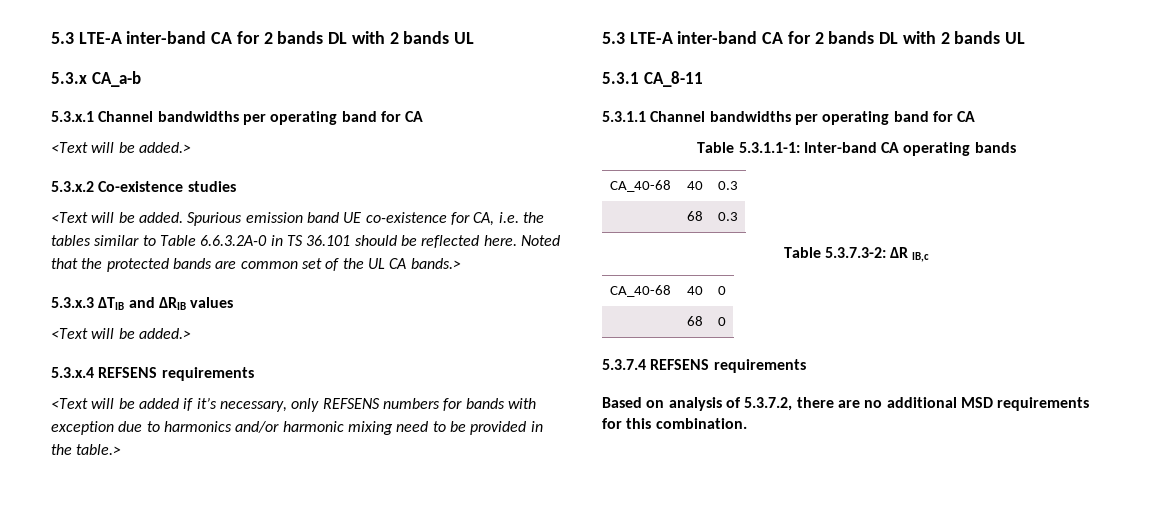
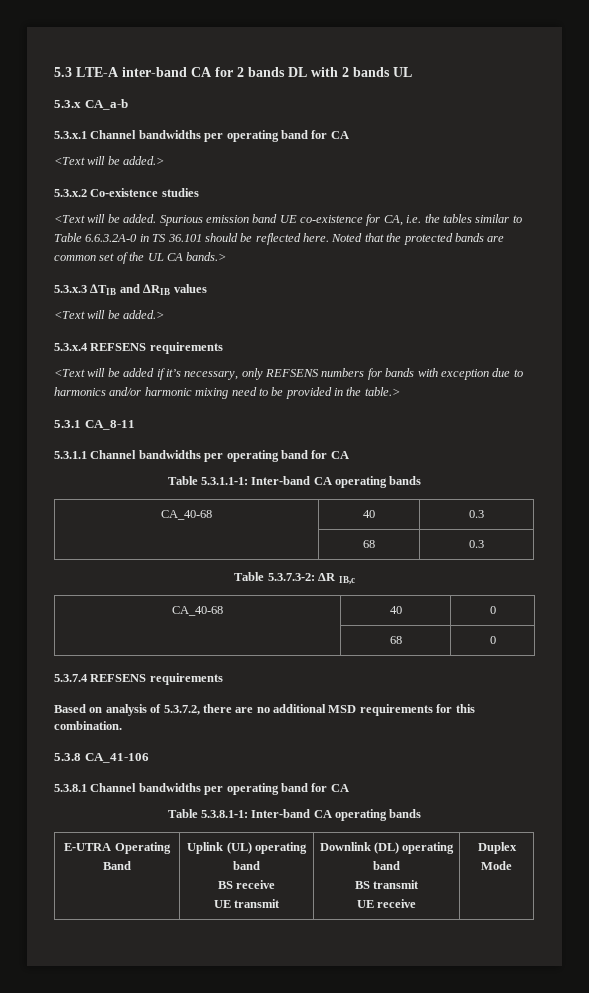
[602,31,1025,44] // 5.3 LTE-A inter-band CA for 2 bands DL with 2 bands UL -> (400, 391) none
(747, 423) none -> [54,753,149,763] [54,783,349,795] [167,809,422,821] [64,842,171,854] [103,861,131,870] [187,842,307,854] [233,861,260,870] [217,880,276,889] [213,899,281,908] [319,842,455,854] [373,861,400,870] [354,880,420,889] [356,899,417,908] [477,842,517,854] [481,861,512,870] // 5.3.8 CA_41-106 // 5.3.8.1 Channel bandwidths per operating band for CA // Table 5.3.8.1-1: Inter-band CA operating bands // E-UTRA Operating Band | Uplink (UL) operating band // BS receive // UE transmit | Downlink (DL) operating band // BS transmit // UE receive | Duplex Mode

